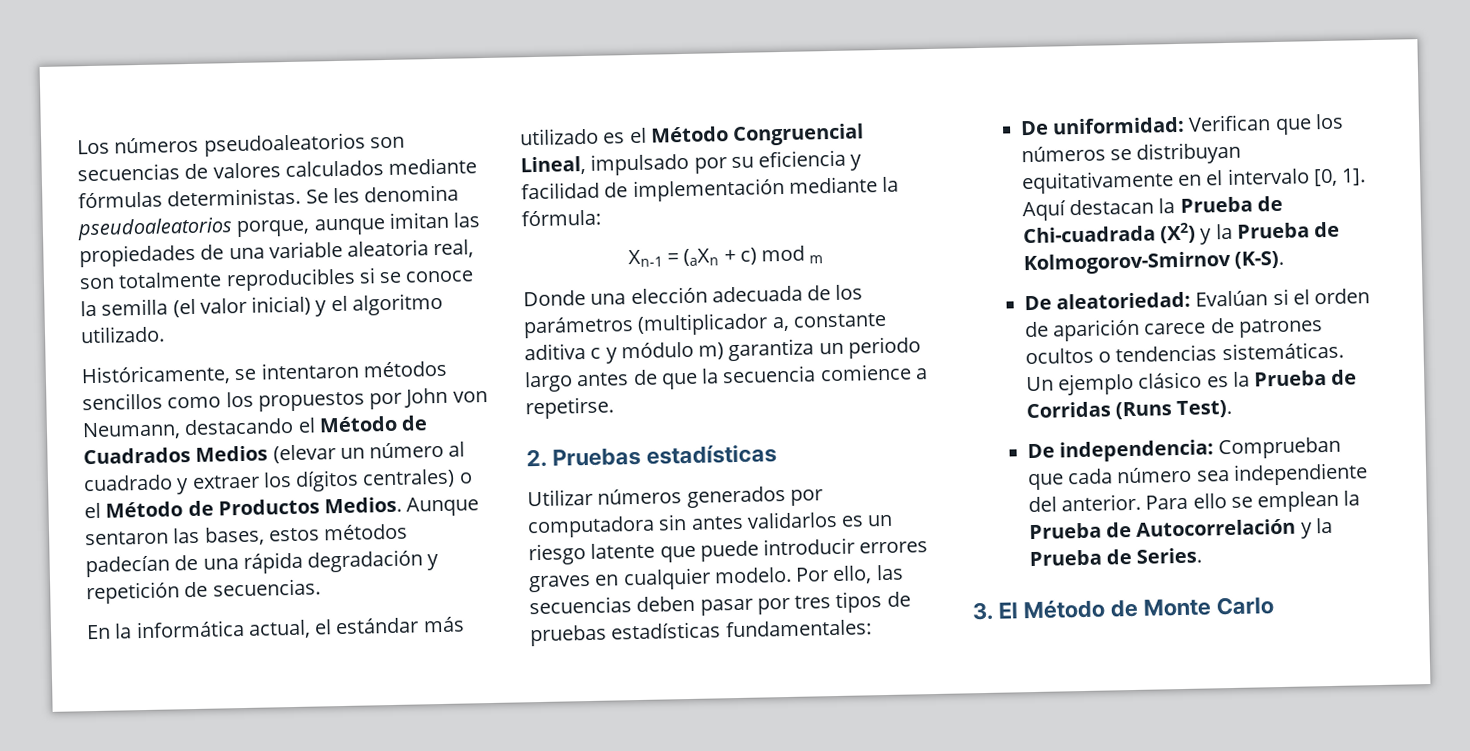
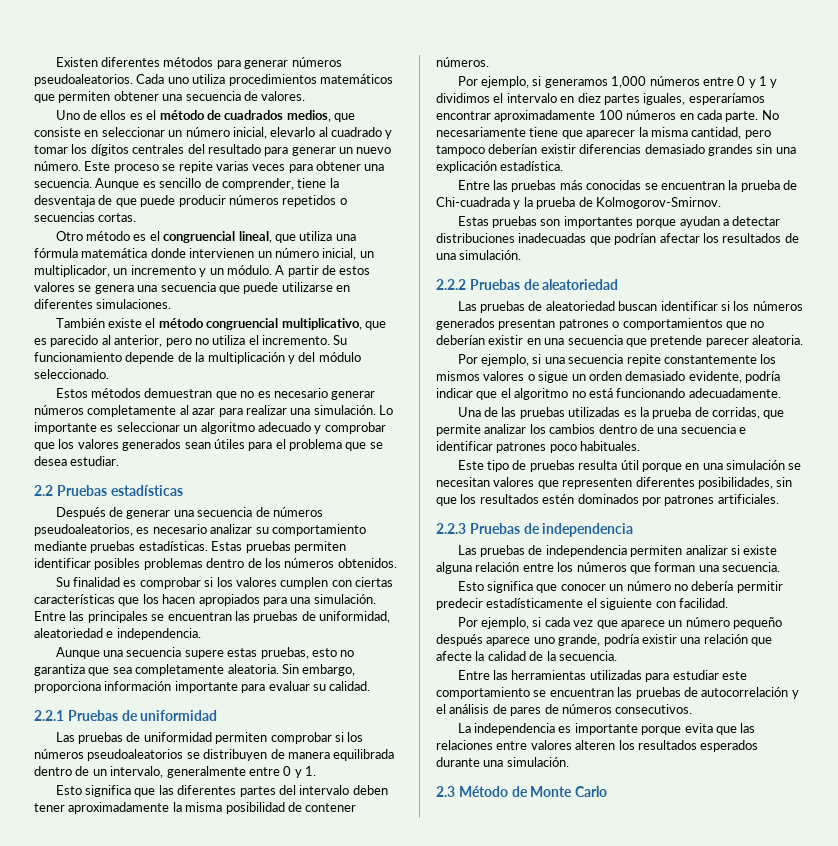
[77,132,405,157] [77,157,478,182] [78,184,460,209] [77,211,481,241] [79,239,475,268] [79,267,475,292] [80,292,443,318] [80,325,165,344] [81,360,447,387] [82,387,488,412] [82,415,429,441] [83,441,445,465] Los números pseudoaleatorios son secuencias de valores calculados mediante fórmulas deterministas. Se les denomina pseudoaleatorios porque, aunque imitan las propiedades de una variable aleatoria real, son totalmente reproducibles si se conoce la semilla (el valor inicial) y el algoritmo utilizado. // Históricamente, se intentaron métodos sencillos como los propuestos por John von Neumann, destacando el Método de Cuadrados Medios (elevar un número -> [55,57,342,69] [34,74,393,86] [34,91,306,103] [55,110,356,122] [34,127,316,139] Existen diferentes métodos para generar números pseudoaleatorios. Cada uno utiliza procedimientos matemáticos que permiten obtener una secuencia de valores. // Uno de ellos es el método de cuadrados medios, que consiste en seleccionar un número inicial, elevarlo
[191,474,260,490] extraer -> [34,145,68,154] tomar
[362,468,473,489] [84,496,480,519] [85,523,409,546] [85,549,440,578] [86,578,321,605] [86,616,465,640] [519,123,865,146] [520,149,863,176] [521,176,900,203] [521,209,601,227] [627,245,824,268] [523,284,864,307] [523,312,887,339] [524,336,921,364] [524,363,928,393] [525,396,614,420] [526,444,778,468] [527,486,823,509] [527,510,894,539] [528,537,929,566] [529,564,904,593] [529,591,911,616] [530,619,872,647] [1019,113,1344,136] [1020,141,1242,165] [1020,167,1367,195] [1021,195,1283,222] [1022,221,1341,245] [1022,250,1285,276] [1023,288,1371,311] [1023,317,1323,342] [1024,341,1344,365] [1025,369,1358,396] [1025,399,1233,420] [1026,436,1342,463] [1027,462,1368,491] [1027,490,1361,513] [1028,517,1333,540] [1028,547,1203,567] [972,601,1019,621] centrales) o el Método de Productos Medios. Aunque sentaron las bases, estos métodos padecían de una rápida degradación y repetición de secuencias. // En la informática actual, el estándar más utilizado es el Método Congruencial Lineal, impulsado por su eficiencia y facilidad de implementación mediante la fórmula: // Xn-1 = (aXn + c) mod m // Donde una elección adecuada de los parámetros (multiplicador a, constante aditiva c y módulo m) garantiza un periodo largo antes de que la secuencia comience a repetirse. // 2. Pruebas estadísticas // Utilizar números generados por computadora sin antes validarlos es un riesgo latente que puede introducir errores graves en cualquier modelo. Por ello, las secuencias deben pasar por tres tipos de pruebas estadísticas fundamentales: // De uniformidad: Verifican que los números se distribuyan equitativamente en el intervalo [0, 1]. Aquí destacan la Prueba de Chi-cuadrada (X2) y la Prueba de Kolmogorov-Smirnov (K-S). // De aleatoriedad: Evalúan si el orden de aparición carece de patrones ocultos o tendencias sistemáticas. Un ejemplo clásico es la Prueba de Corridas (Runs Test). // De independencia: Comprueban que cada número sea independiente del anterior. Para ello se emplean la Prueba de Autocorrelación y la Prueba de Series. // 3. El -> [132,144,392,156] [34,161,385,173] [34,178,339,190] [34,195,347,207] [34,212,137,222] [55,231,356,243] [34,248,374,260] [34,265,371,277] [34,282,350,294] [34,299,172,309] [55,318,386,330] [34,335,348,347] [34,352,361,364] [34,369,109,379] [55,388,376,400] [34,405,393,417] [34,422,386,434] [34,439,383,451] [34,456,120,466] [34,485,183,496] [55,507,323,519] [34,524,366,536] [34,541,346,553] [34,558,397,570] [55,577,394,589] [34,594,376,606] [34,611,390,623] [34,628,201,640] [55,647,355,659] [34,664,356,676] [34,681,371,693] [34,710,218,721] [55,732,364,744] [34,749,395,761] [34,766,316,778] [55,785,388,797] [34,802,357,814] [436,57,489,67] [457,76,778,88] [436,93,765,105] [436,110,779,122] [436,127,771,139] [436,144,796,156] [436,161,564,173] [457,180,798,192] [436,197,721,209] [457,216,781,228] [436,233,799,245] [436,250,522,260] [436,279,619,290] [457,301,803,313] [436,318,765,330] [436,335,803,347] [457,354,777,366] [436,371,780,383] [436,388,781,400] [457,407,785,419] [436,424,746,436] [436,441,641,453] [457,460,802,472] [436,477,793,489] [436,494,779,506] [436,523,634,537] [457,545,778,557] [436,562,780,574] [457,581,783,593] [436,598,728,610] [457,617,783,629] [436,634,772,646] [436,651,617,661] [457,670,747,682] [436,687,799,699] [436,704,693,716] [457,723,756,735] [436,740,759,752] [436,757,569,767] [436,786,455,797] centrales del resultado para generar un nuevo número. Este proceso se repite varias veces para obtener una secuencia. Aunque es sencillo de comprender, tiene la desventaja de que puede producir números repetidos o secuencias cortas. // Otro método es el congruencial lineal, que utiliza una fórmula matemática donde intervienen un número inicial, un multiplicador, un incremento y un módulo. A partir de estos valores se genera una secuencia que puede utilizarse en diferentes simulaciones. // También existe el método congruencial multiplicativo, que es parecido al anterior, pero no utiliza el incremento. Su funcionamiento depende de la multiplicación y del módulo seleccionado. // Estos métodos demuestran que no es necesario generar números completamente al azar para realizar una simulación. Lo importante es seleccionar un algoritmo adecuado y comprobar que los valores generados sean útiles para el problema que se desea estudiar. // 2.2 Pruebas estadísticas // Después de generar una secuencia de números pseudoaleatorios, es necesario analizar su comportamiento mediante pruebas estadísticas. Estas pruebas permiten identificar posibles problemas dentro de los números obtenidos. // Su finalidad es comprobar si los valores cumplen con ciertas características que los hacen apropiados para una simulación. Entre las principales se encuentran las pruebas de uniformidad, aleatoriedad e independencia. // Aunque una secuencia supere estas pruebas, esto no garantiza que sea completamente aleatoria. Sin embargo, proporciona información importante para evaluar su calidad. // 2.2.1 Pruebas de uniformidad // Las pruebas de uniformidad permiten comprobar si los números pseudoaleatorios se distribuyen de manera equilibrada dentro de un intervalo, generalmente entre 0 y 1. // Esto significa que las diferentes partes del intervalo deben tener aproximadamente la misma posibilidad de contener números. // Por ejemplo, si generamos 1,000 números entre 0 y 1 y dividimos el intervalo en diez partes iguales, esperaríamos encontrar aproximadamente 100 números en cada parte. No necesariamente tiene que aparecer la misma cantidad, pero tampoco deberían existir diferencias demasiado grandes sin una explicación estadística. // Entre las pruebas más conocidas se encuentran la prueba de Chi-cuadrada y la prueba de Kolmogorov-Smirnov. // Estas pruebas son importantes porque ayudan a detectar distribuciones inadecuadas que podrían afectar los resultados de una simulación. // 2.2.2 Pruebas de aleatoriedad // Las pruebas de aleatoriedad buscan identificar si los números generados presentan patrones o comportamientos que no deberían existir en una secuencia que pretende parecer aleatoria. // Por ejemplo, si una secuencia repite constantemente los mismos valores o sigue un orden demasiado evidente, podría indicar que el algoritmo no está funcionando adecuadamente. // Una de las pruebas utilizadas es la prueba de corridas, que permite analizar los cambios dentro de una secuencia e identificar patrones poco habituales. // Este tipo de pruebas resulta útil porque en una simulación se necesitan valores que representen diferentes posibilidades, sin que los resultados estén dominados por patrones artificiales. // 2.2.3 Pruebas de independencia // Las pruebas de independencia permiten analizar si existe alguna relación entre los números que forman una secuencia. // Esto significa que conocer un número no debería permitir predecir estadísticamente el siguiente con facilidad. // Por ejemplo, si cada vez que aparece un número pequeño después aparece uno grande, podría existir una relación que afecte la calidad de la secuencia. // Entre las herramientas utilizadas para estudiar este comportamiento se encuentran las pruebas de autocorrelación y el análisis de pares de números consecutivos. // La independencia es importante porque evita que las relaciones entre valores alteren los resultados esperados durante una simulación. // 2.3

